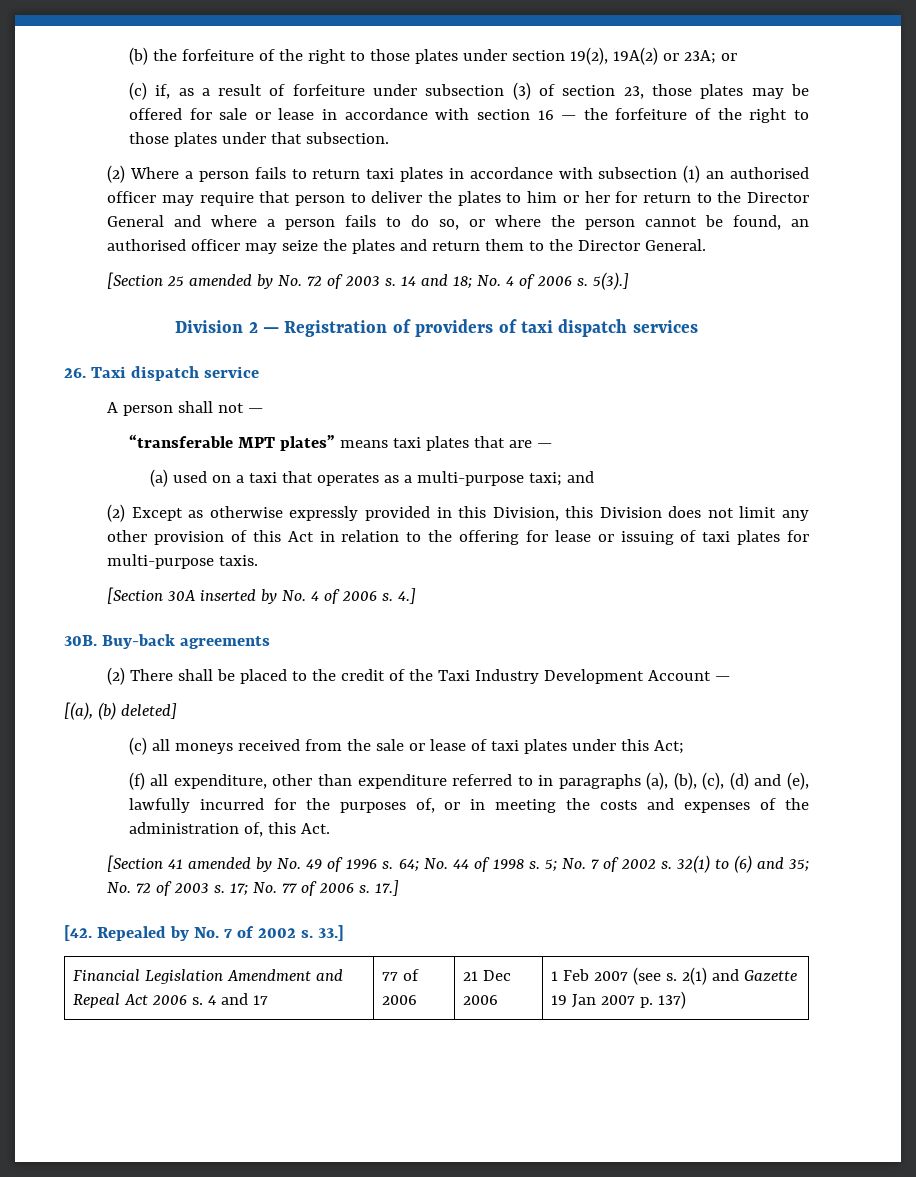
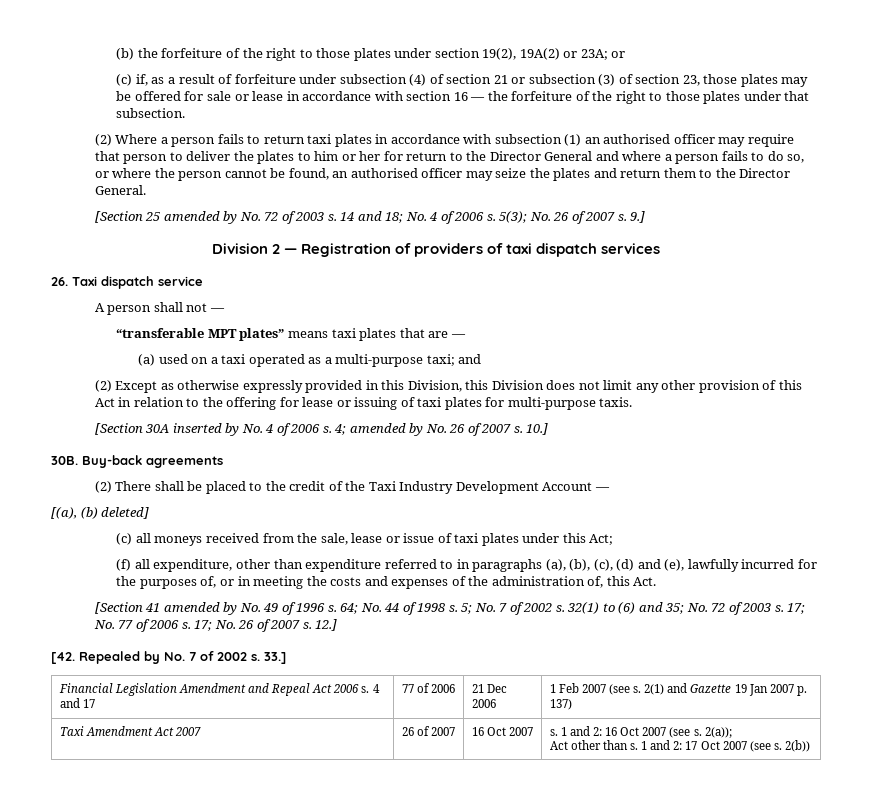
(505, 90) none -> [409,74,596,86] (4) of section 21 or subsection
[593,272,630,290] 5(3).] -> [499,211,646,224] 5(3); No. 26 of 2007 s. 9.]
[282,471,380,486] that operates -> [248,354,305,367] operated
[398,588,417,604] 4.] -> [334,423,549,436] 4; amended by No. 26 of 2007 s. 10.]
[375,739,466,751] sale or lease -> [320,533,435,545] sale, lease or issue
[375,880,400,896] 17.] -> [194,619,338,632] 17; No. 26 of 2007 s. 12.]
(686, 1000) none -> [59,726,201,736] [401,726,455,736] [471,727,533,736] [549,726,732,738] [549,740,810,752] // Taxi Amendment Act 2007 | 26 of 2007 | 16 Oct 2007 | s. 1 and 2: 16 Oct 2007 (see s. 2(a)); // Act other than s. 1 and 2: 17 Oct 2007 (see s. 2(b))

